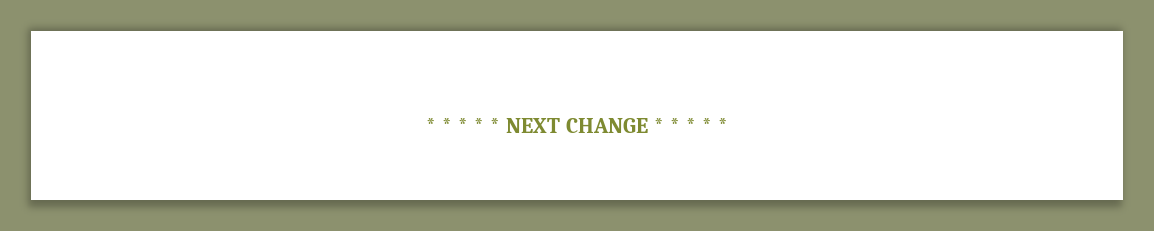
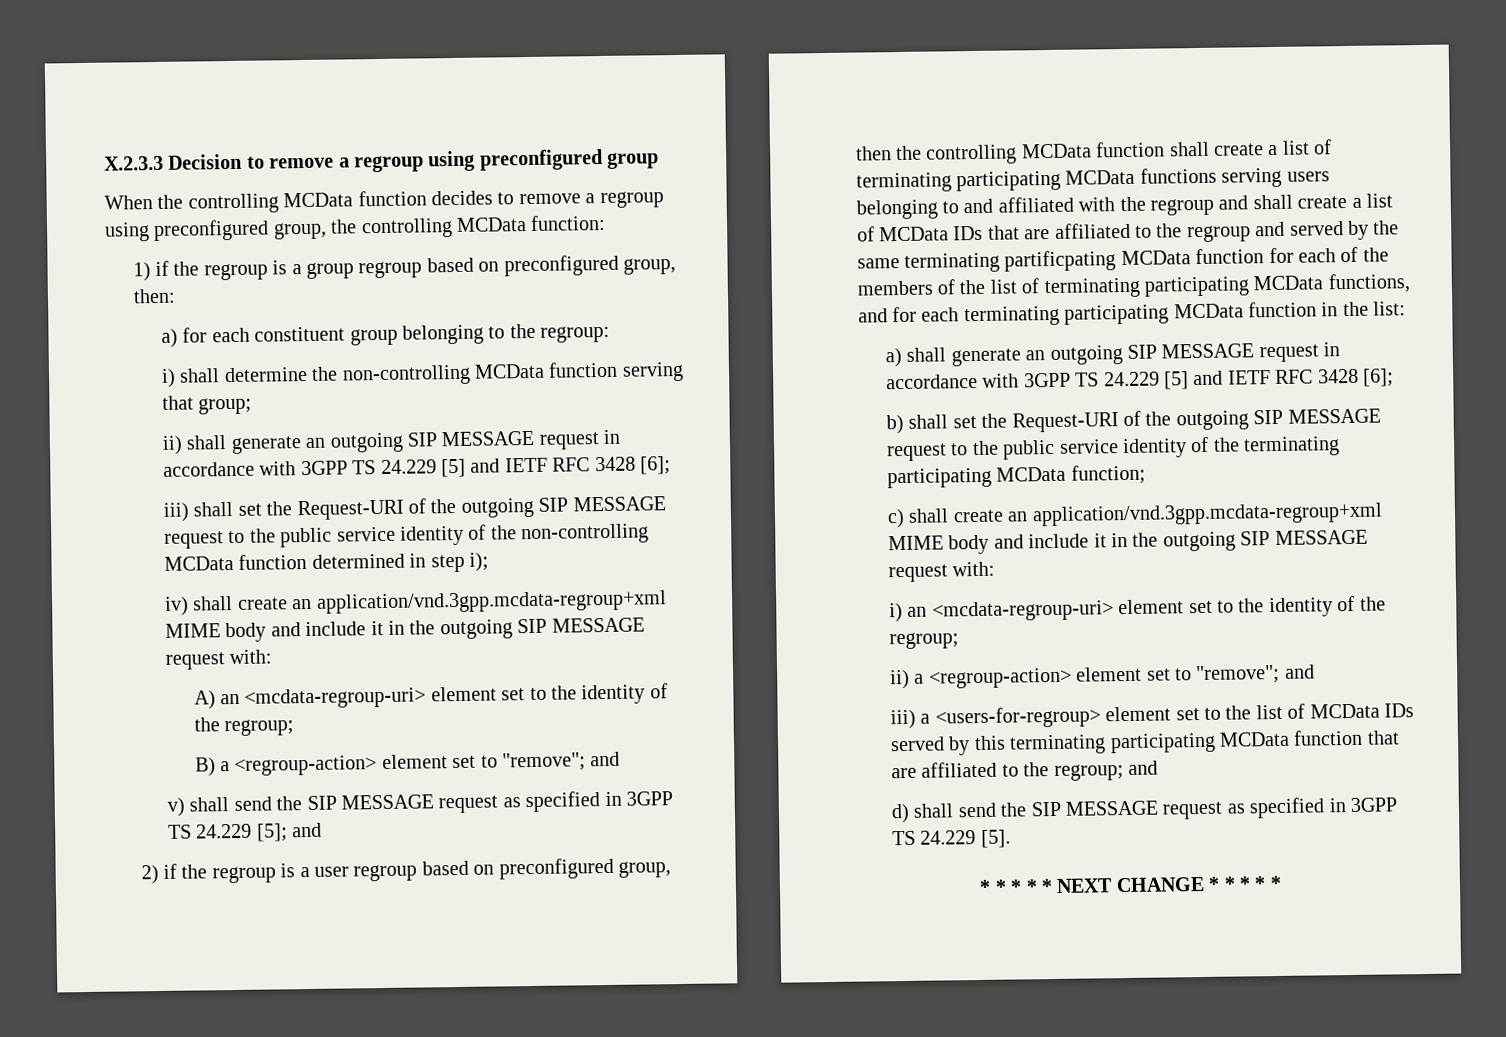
(426, 125) none -> [104,148,660,173] [104,190,664,214] [104,214,607,242] [132,254,676,282] [132,288,176,304] [161,323,611,348] [161,361,684,388] [162,395,253,415] [162,429,621,455] [163,456,672,478] [163,496,666,522] [164,523,650,549] [164,552,490,573] [165,590,667,616] [165,617,645,643] [165,649,273,670] [193,683,668,710] [193,717,295,737] [194,751,621,777] [167,791,674,817] [168,822,323,842] [140,857,671,885] [855,139,1333,165] [855,167,1330,193] [855,193,1393,220] [856,220,1400,243] [856,246,1389,273] [856,273,1411,299] [857,301,1407,327] [885,342,1341,368] [886,368,1395,390] [886,408,1381,435] [887,436,1341,462] [887,464,1146,489] [887,502,1383,529] [888,529,1368,555] [888,561,996,583] [889,595,1386,623] [889,632,960,650] [890,664,1315,690] [890,703,1415,730] [890,729,1400,756] [891,760,1159,781] [891,797,1398,824] [892,829,1011,848] X.2.3.3 Decision to remove a regroup using preconfigured group // When the controlling MCData function decides to remove a regroup using preconfigured group, the controlling MCData function: // 1) if the regroup is a group regroup based on preconfigured group, then: // a) for each constituent group belonging to the regroup: // i) shall determine the non-controlling MCData function serving that group; // ii) shall generate an outgoing SIP MESSAGE request in accordance with 3GPP TS 24.229 [5] and IETF RFC 3428 [6]; // iii) shall set the Request-URI of the outgoing SIP MESSAGE request to the public service identity of the non-controlling MCData function determined in step i); // iv) shall create an application/vnd.3gpp.mcdata-regroup+xml MIME body and include it in the outgoing SIP MESSAGE request with: // A) an <mcdata-regroup-uri> element set to the identity of the regroup; // B) a <regroup-action> element set to "remove"; and // v) shall send the SIP MESSAGE request as specified in 3GPP TS 24.229 [5]; and // 2) if the regroup is a user regroup based on preconfigured group, then the controlling MCData function shall create a list of terminating participating MCData functions serving users belonging to and affiliated with the regroup and shall create a list of MCData IDs that are affiliated to the regroup and served by the same terminating partificpating MCData function for each of the members of the list of terminating participating MCData functions, and for each terminating participating MCData function in the list: // a) shall generate an outgoing SIP MESSAGE request in accordance with 3GPP TS 24.229 [5] and IETF RFC 3428 [6]; // b) shall set the Request-URI of the outgoing SIP MESSAGE request to the public service identity of the terminating participating MCData function; // c) shall create an application/vnd.3gpp.mcdata-regroup+xml MIME body and include it in the outgoing SIP MESSAGE request with: // i) an <mcdata-regroup-uri> element set to the identity of the regroup; // ii) a <regroup-action> element set to "remove"; and // iii) a <users-for-regroup> element set to the list of MCData IDs served by this terminating participating MCData function that are affiliated to the regroup; and // d) shall send the SIP MESSAGE request as specified in 3GPP TS 24.229 [5]. //

